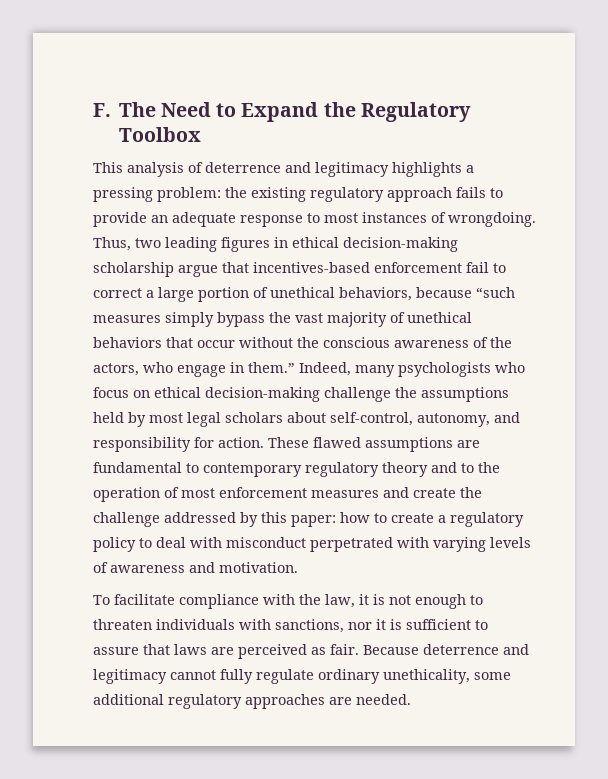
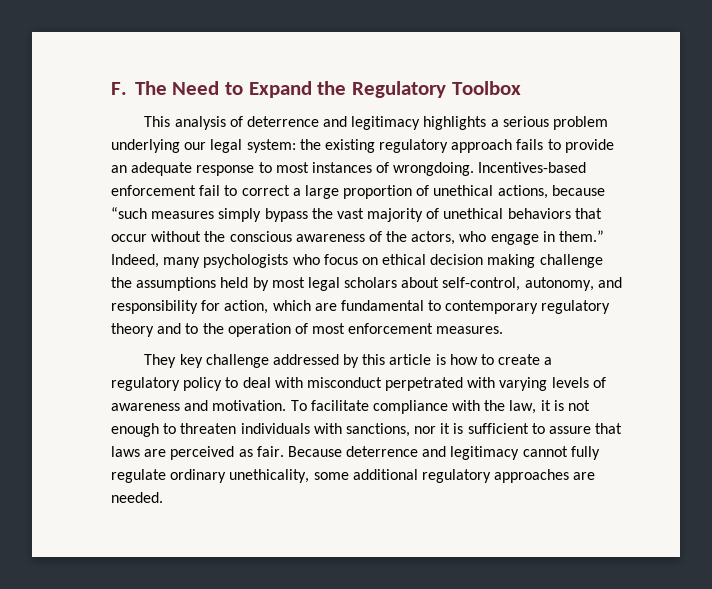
[93,187,221,202] pressing problem: -> [502,116,608,130] [111,139,296,153] serious problem underlying our legal system:
[93,237,458,252] [93,262,370,277] Thus, two leading figures in ethical decision-making scholarship argue that incentives-based -> [478,162,587,173] Incentives-based
[198,287,412,302] portion of unethical behaviors, -> [343,185,548,199] proportion of unethical actions,
[205,387,320,402] decision-making -> [430,254,536,268] decision making
[218,437,453,452] action. These flawed assumptions -> [224,300,311,314] action, which
[311,487,482,498] measures and create the -> [436,326,504,334] [144,354,203,368] measures. // They key
[291,515,336,527] paper: -> [389,354,446,365] article is
(298, 567) // -> (287, 405) none

